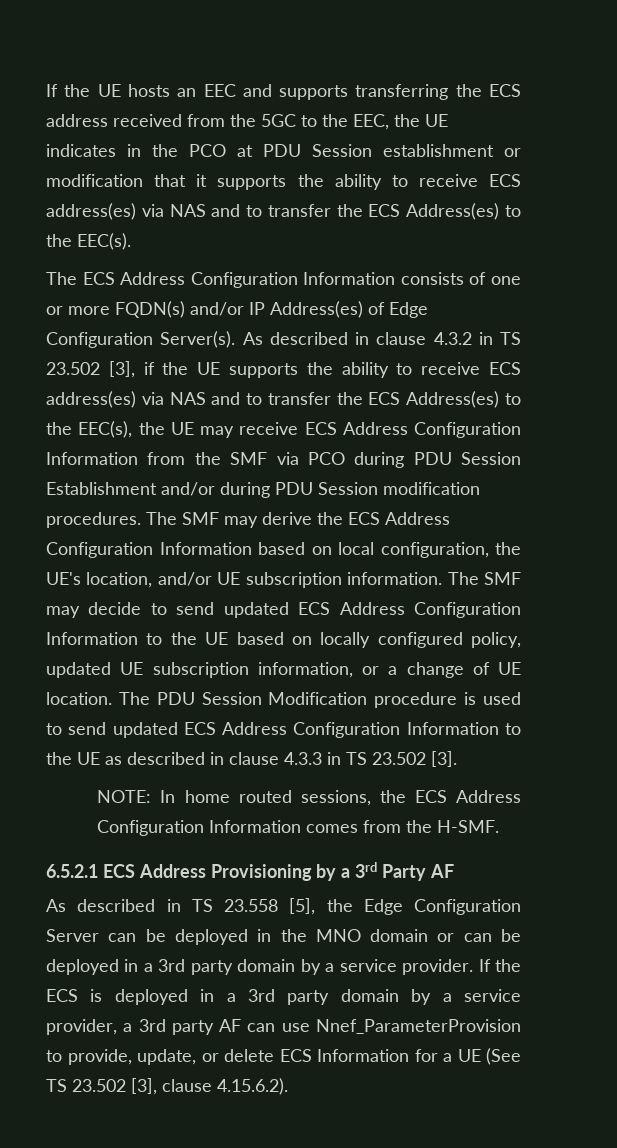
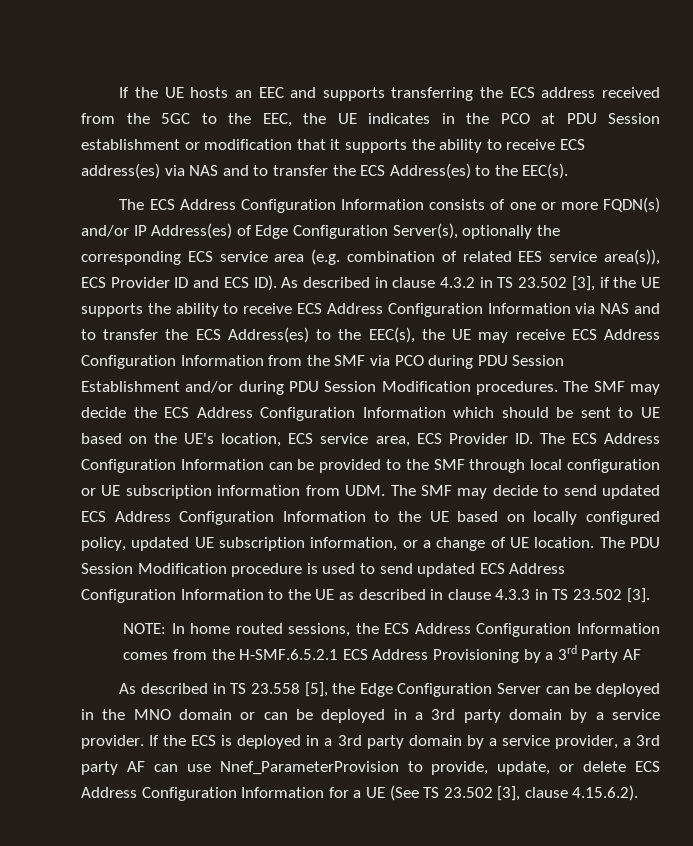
[160,331,236,348] Server(s). -> [392,223,560,239] [81,249,660,265] [81,275,277,291] Server(s), optionally the corresponding ECS service area (e.g. combination of related EES service area(s)), ECS Provider ID and ECS ID).
[46,391,136,408] address(es) -> [326,303,571,317] Address Configuration Information
[383,482,480,495] modification -> [381,381,471,392] Modification
[262,512,450,525] [46,542,521,558] [46,572,443,588] derive the ECS Address Configuration Information based on local configuration, the UE's location, and/or UE subscription information. -> [81,407,660,421] [81,433,660,447] [81,459,661,473] [81,485,386,499] decide the ECS Address Configuration Information which should be sent to UE based on the UE's location, ECS service area, ECS Provider ID. The ECS Address Configuration Information can be provided to the SMF through local configuration or UE subscription information from UDM.
[437,820,500,833] [46,864,98,878] H-SMF. // 6.5.2.1 -> [239,649,339,660] H-SMF.6.5.2.1
(312, 1055) none -> [81,787,237,801] Address Configuration

